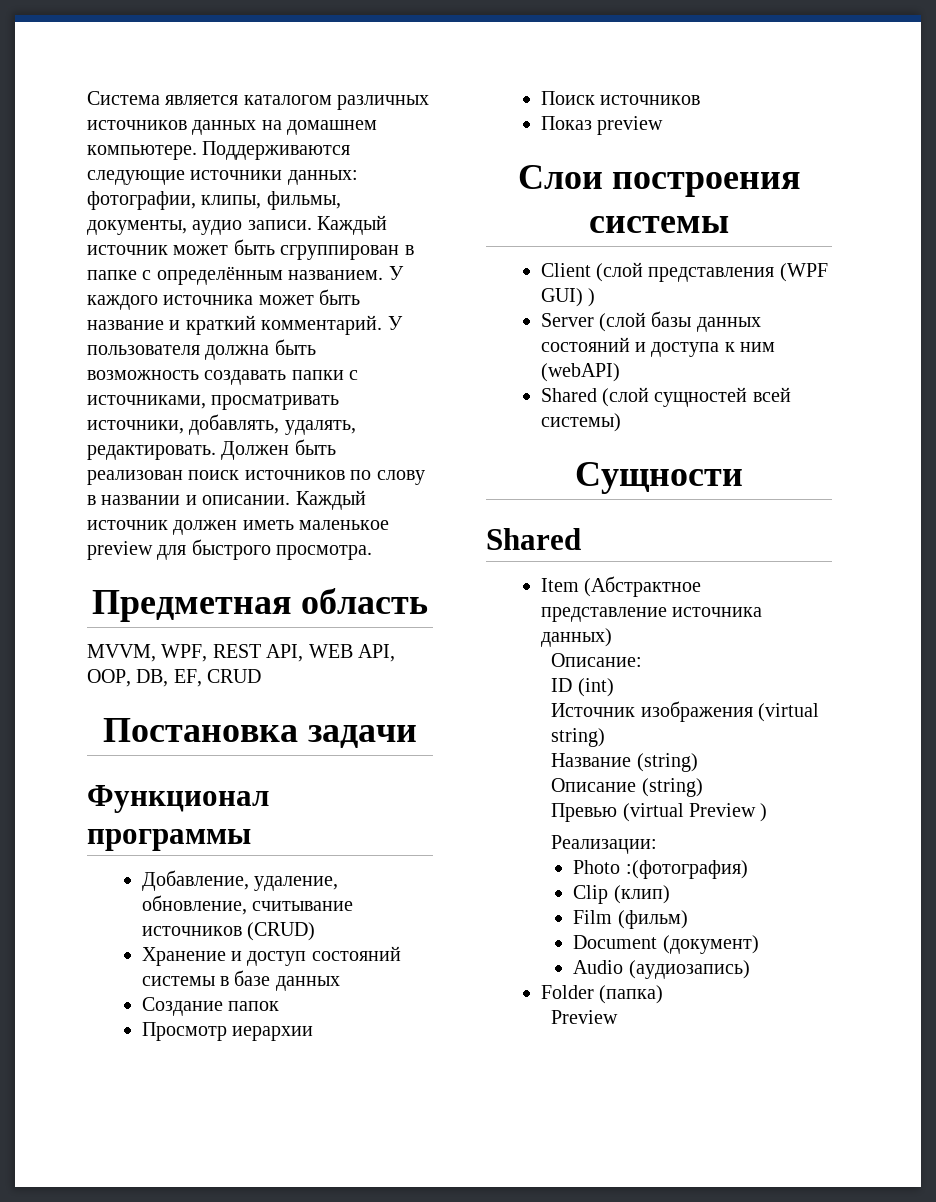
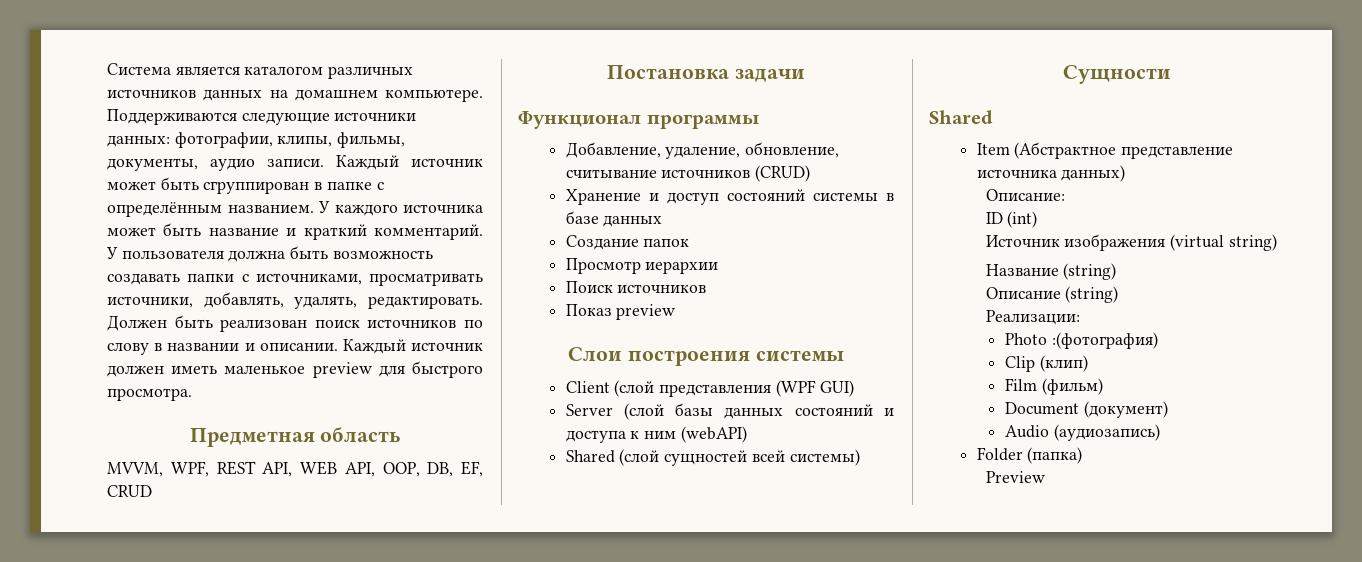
[587,288,595,307] ) -> (854, 388) none
[551,803,768,822] // Превью (virtual Preview ) -> (1119, 294) none

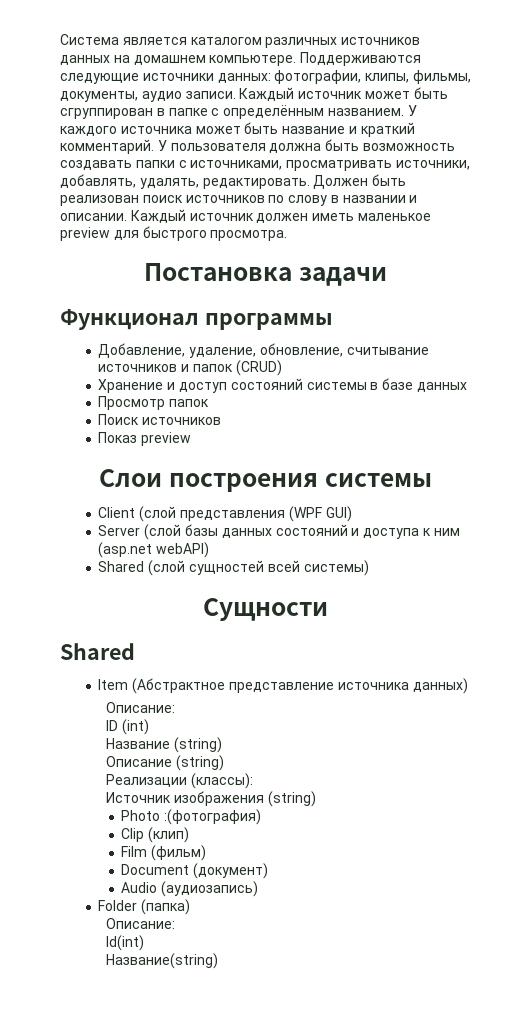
[189,427,401,447] [107,461,483,477] [107,485,152,497] // Предметная область // MVVM, WPF, REST API, WEB API, OOP, DB, EF, CRUD -> (288, 235) none
(751, 173) none -> [181,364,233,372] и папок
[565,235,690,250] [565,258,719,274] Создание папок // Просмотр иерархии -> [98,396,210,410] Просмотр папок
[680,426,747,443] (webAPI) -> [98,542,210,558] (asp.net webAPI)
[985,234,1277,251] // Источник изображения (virtual string) -> (149, 727) none
[985,310,1080,325] Реализации: -> [106,773,253,789] [106,791,316,807] Реализации (классы): // Источник изображения (string)
[985,471,1045,483] Preview -> [106,918,176,929] [106,935,145,951] [106,953,219,969] Описание: // Id(int) // Название(string)

